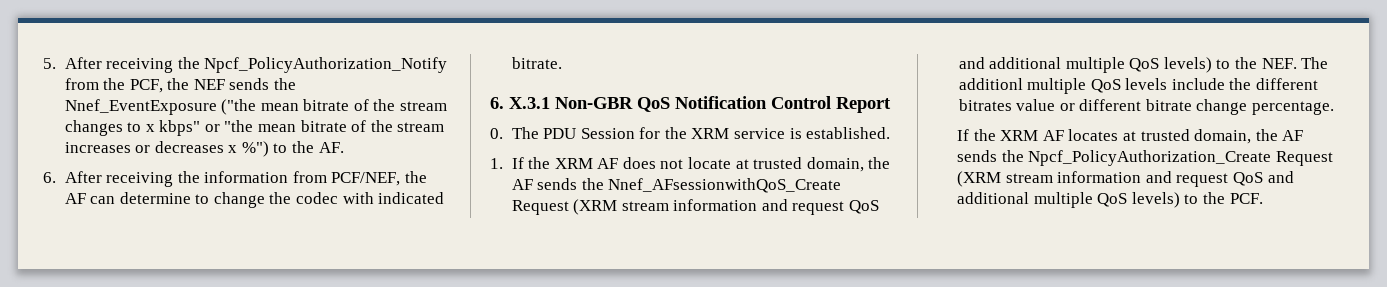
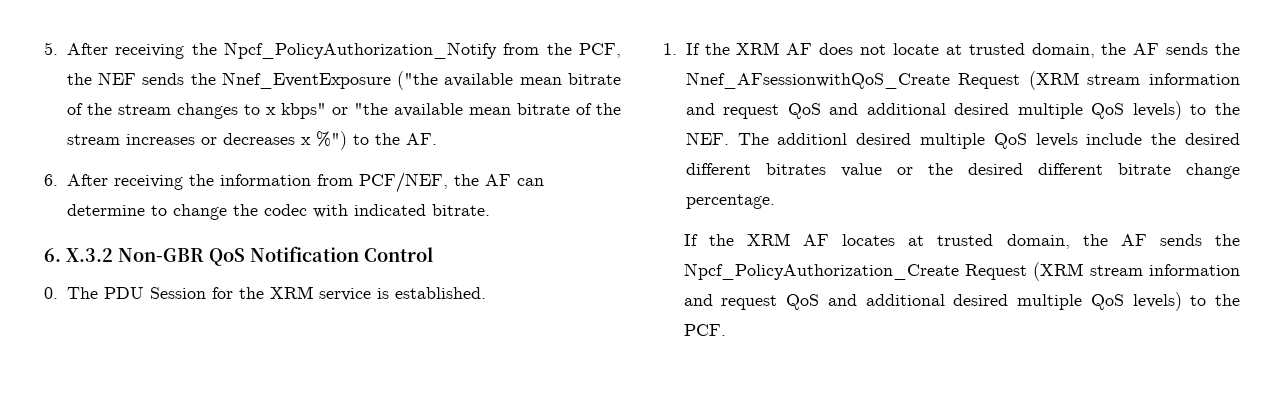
(257, 107) none -> [444,73,514,87] available
(254, 126) none -> [393,103,463,117] available
[509,97,550,109] X.3.1 -> [66,248,113,262] X.3.2
[836,97,891,113] Report -> (433, 254) none
(1062, 63) none -> [954,103,1010,115] desired
(1023, 84) none -> [856,133,912,145] desired
(1252, 84) none -> [1185,133,1240,145] desired
(1075, 107) none -> [927,163,1023,175] the desired
(1030, 198) none -> [953,294,1009,306] desired

